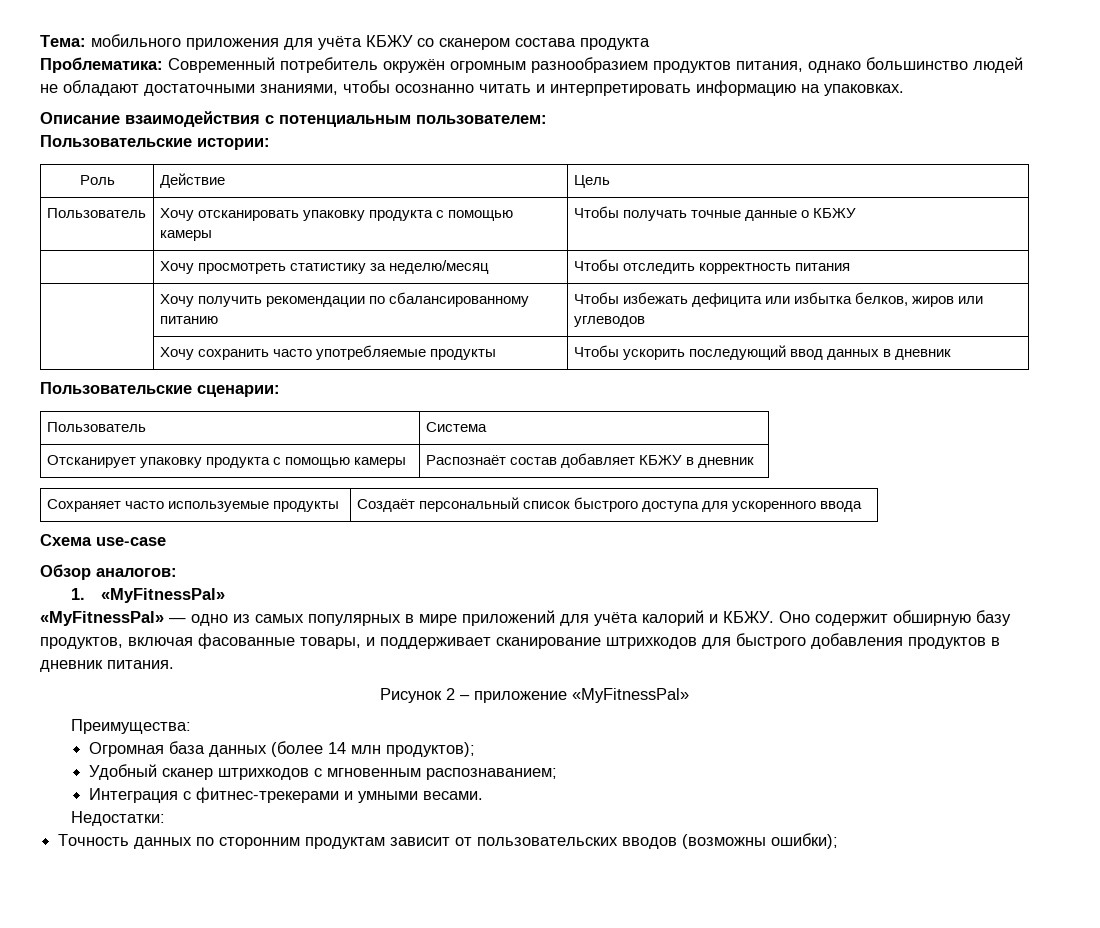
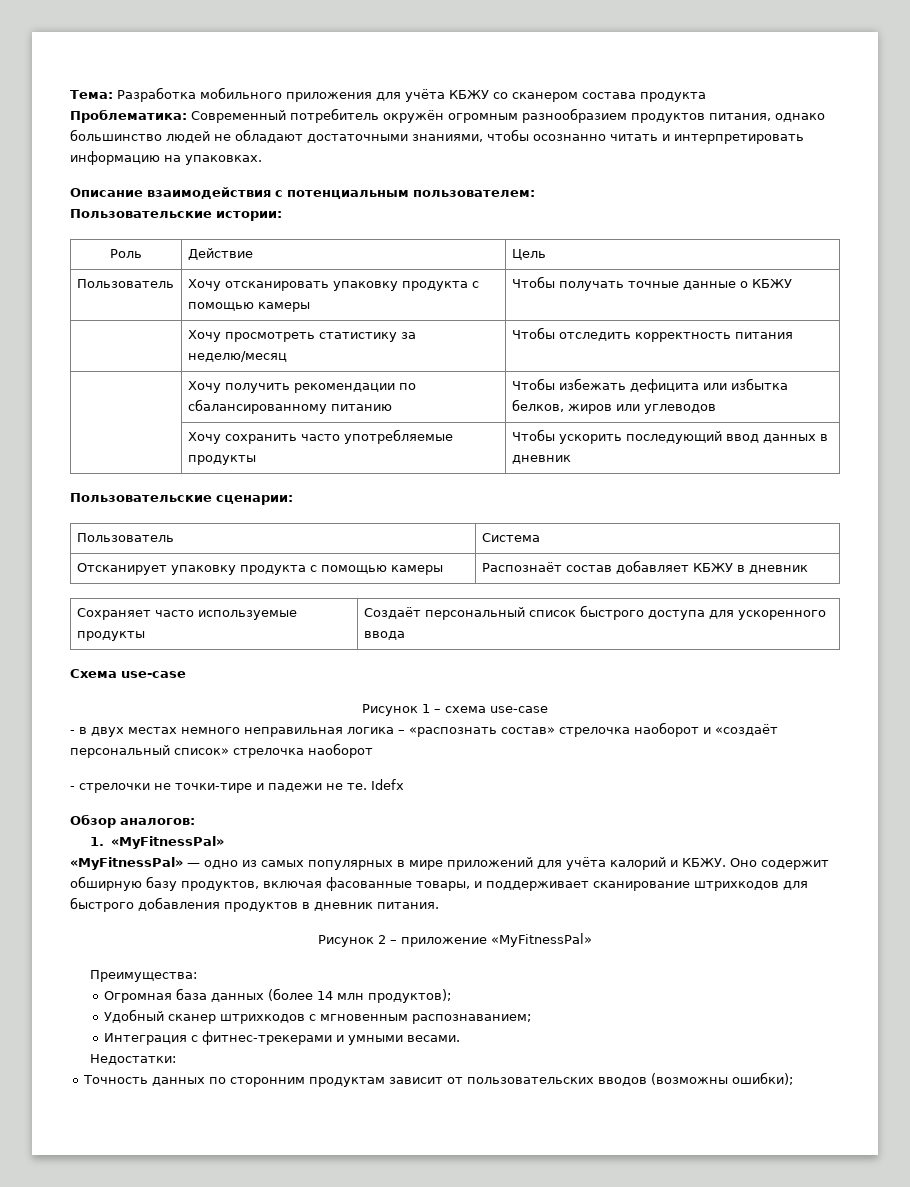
(86, 41) none -> [117,87,196,102] Разработка
(166, 541) none -> [362,704,548,716] [70,722,778,737] [70,743,373,758] [70,779,404,793] // Рисунок 1 – схема use-case // - в двух местах немного неправильная логика – «распознать состав» стрелочка наоборот и «создаёт персональный список» стрелочка наоборот // - стрелочки не точки-тире и падежи не те. Idefx

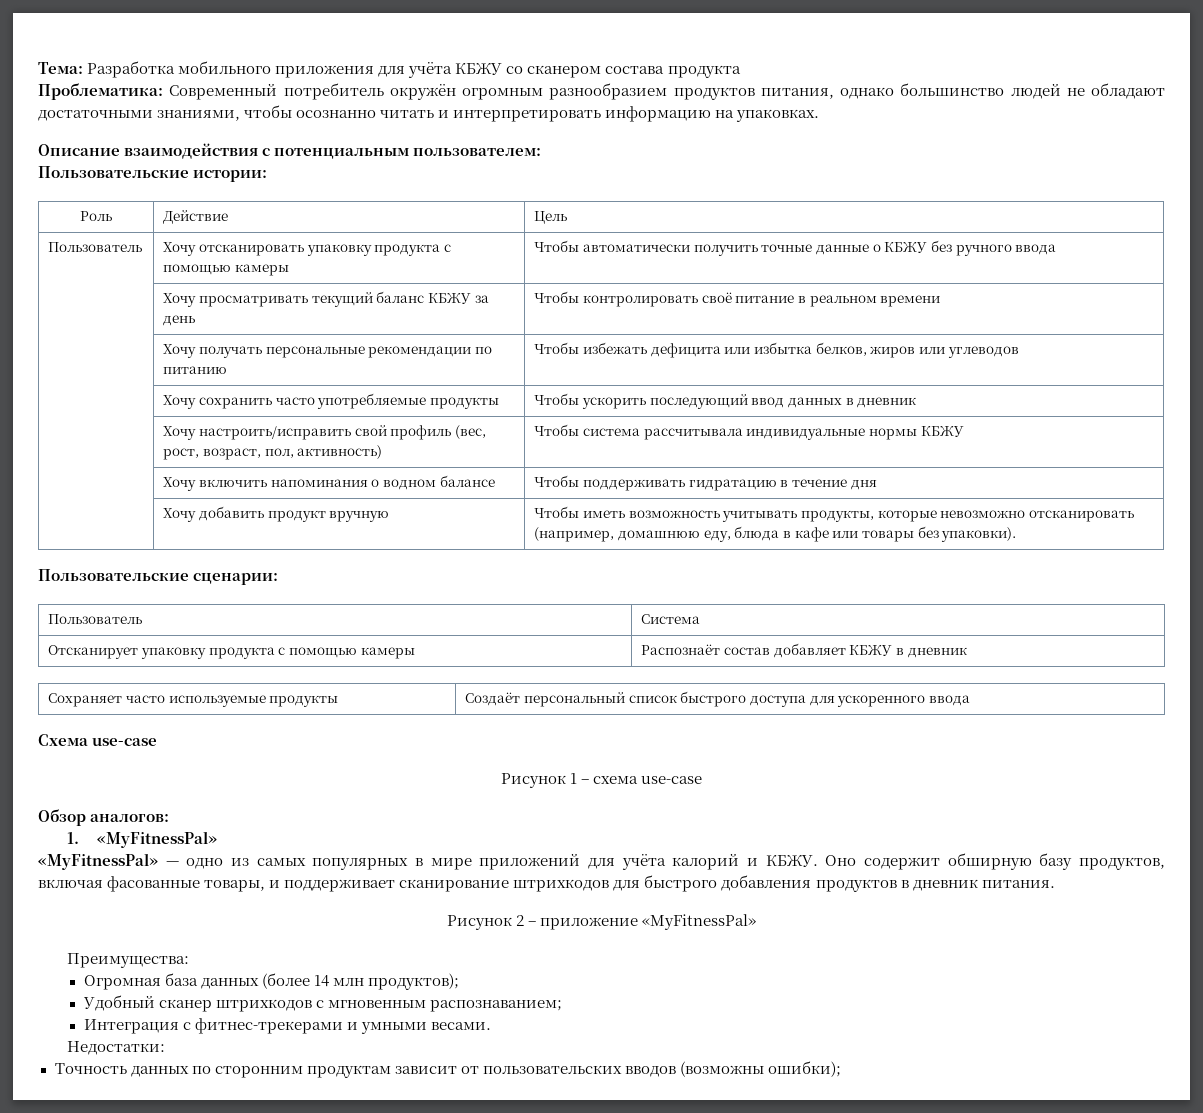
[558,281,624,291] получать -> [583,244,758,256] автоматически получить
[187,330,416,342] [187,351,287,362] [511,327,793,342] [187,381,290,393] // | Хочу просмотреть статистику за неделю/месяц | Чтобы отследить корректность питания // | Хочу получить -> [930,240,1057,256] [163,291,489,307] [163,315,196,326] [534,291,941,307] [163,344,365,358] без ручного ввода // | Хочу просматривать текущий баланс КБЖУ за день | Чтобы контролировать своё питание в реальном времени // | Хочу получать персональные
[187,399,327,414] сбалансированному -> (492, 350) none
(571, 459) none -> [163,425,486,440] [163,445,383,460] [534,424,964,440] [163,475,495,491] [534,475,877,491] [163,506,390,522] [534,506,1134,522] [534,526,1017,542] // | Хочу настроить/исправить свой профиль (вес, рост, возраст, пол, активность) | Чтобы система рассчитывала индивидуальные нормы КБЖУ // | Хочу включить напоминания о водном балансе | Чтобы поддерживать гидратацию в течение дня // | Хочу добавить продукт вручную | Чтобы иметь возможность учитывать продукты, которые невозможно отсканировать (например, домашнюю еду, блюда в кафе или товары без упаковки).
[70,722,778,737] [70,743,373,758] [70,779,404,793] // - в двух местах немного неправильная логика – «распознать состав» стрелочка наоборот и «создаёт персональный список» стрелочка наоборот // - стрелочки не точки-тире и падежи не те. Idefx -> (703, 780) none

